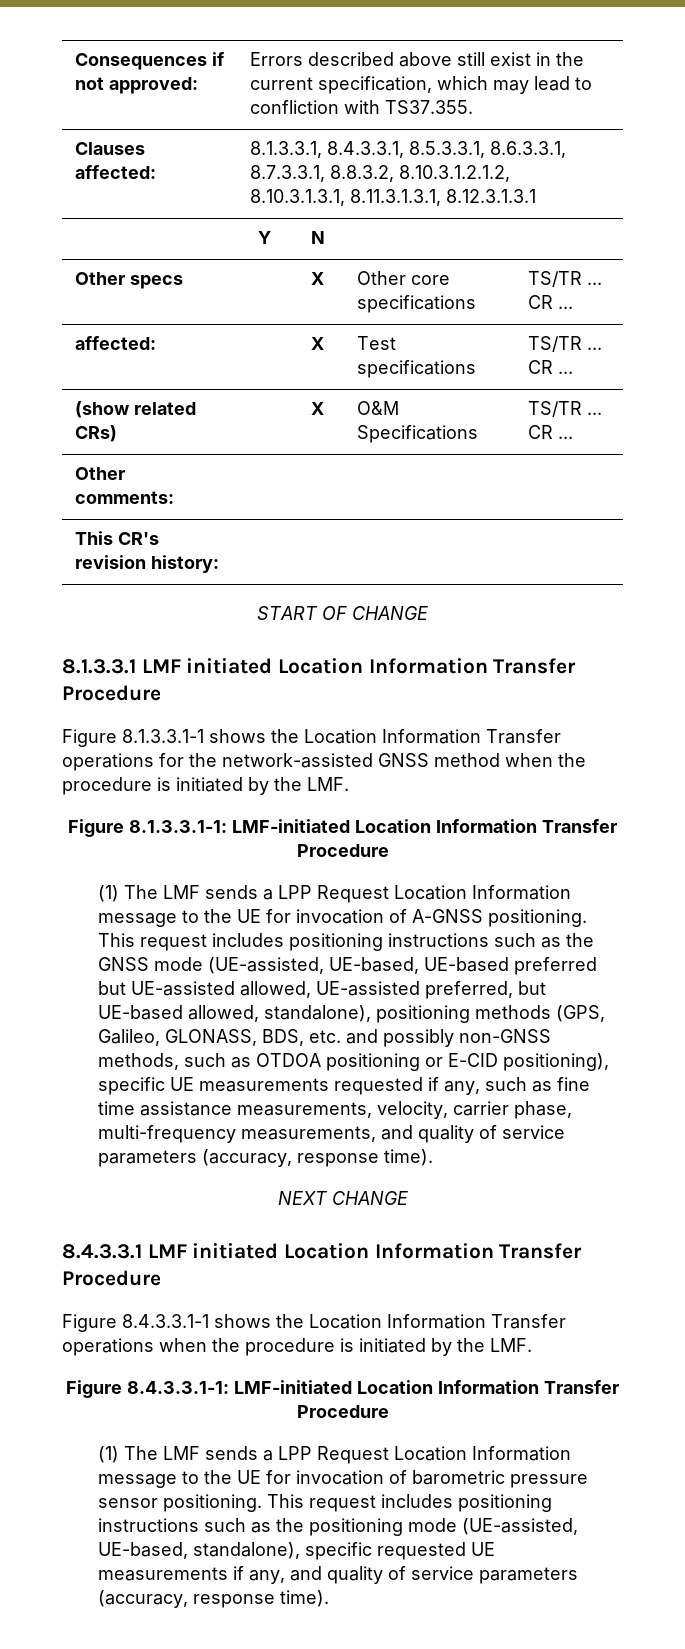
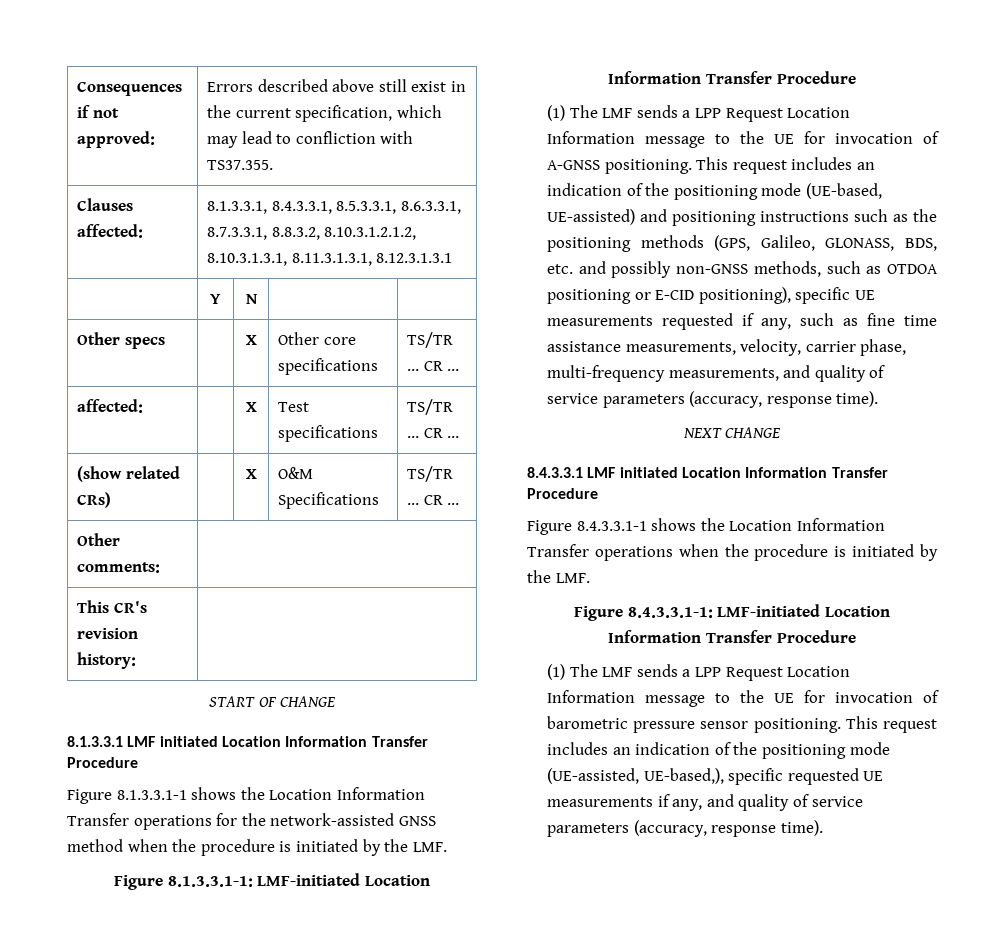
[288,933,594,951] [97,957,597,975] [97,981,546,999] [97,1005,371,1022] positioning instructions such as the GNSS mode (UE-assisted, UE-based, UE-based preferred but UE-assisted allowed, UE-assisted preferred, but UE-based allowed, standalone), -> [856,162,875,170] [546,183,882,200] [546,209,937,226] an indication of the positioning mode (UE-based, UE-assisted) and positioning instructions such as the
[457,1494,552,1512] [97,1518,271,1533] positioning instructions such as -> [612,742,731,755] an indication of
[97,1542,300,1559] UE-based, standalone), -> [643,768,724,784] UE-based,),

